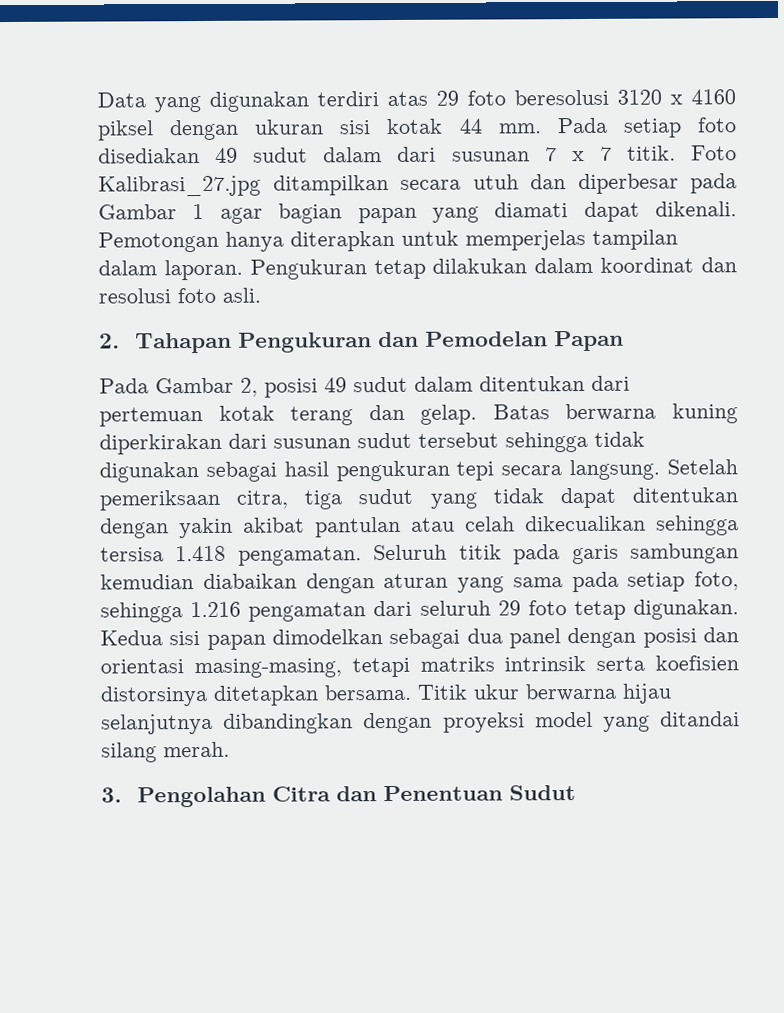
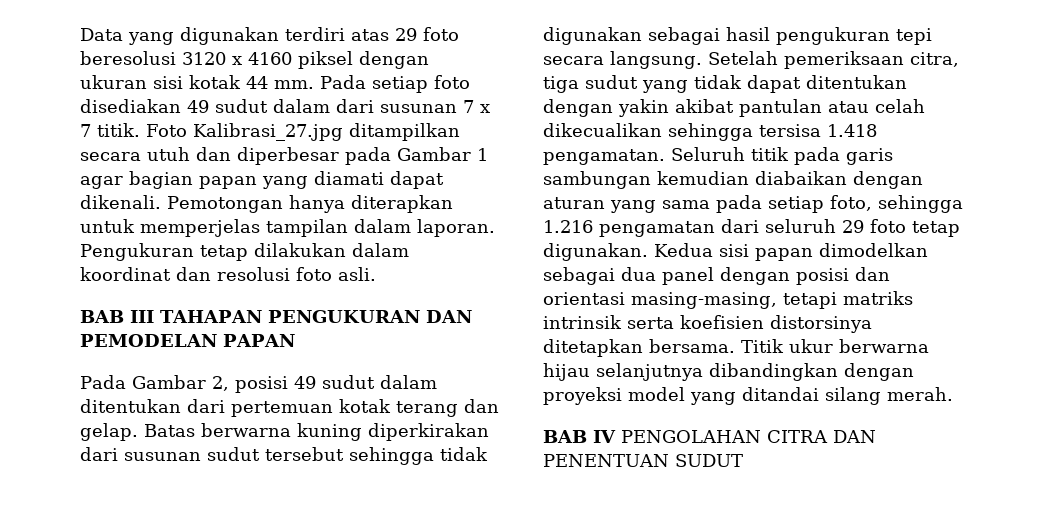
[99,330,625,354] 2. Tahapan Pengukuran dan Pemodelan Papan -> [80,310,472,323] [80,334,295,347] BAB III TAHAPAN PENGUKURAN DAN PEMODELAN PAPAN
[101,785,577,808] 3. Pengolahan Citra dan Penentuan Sudut -> [543,430,876,443] [543,454,743,467] BAB IV PENGOLAHAN CITRA DAN PENENTUAN SUDUT

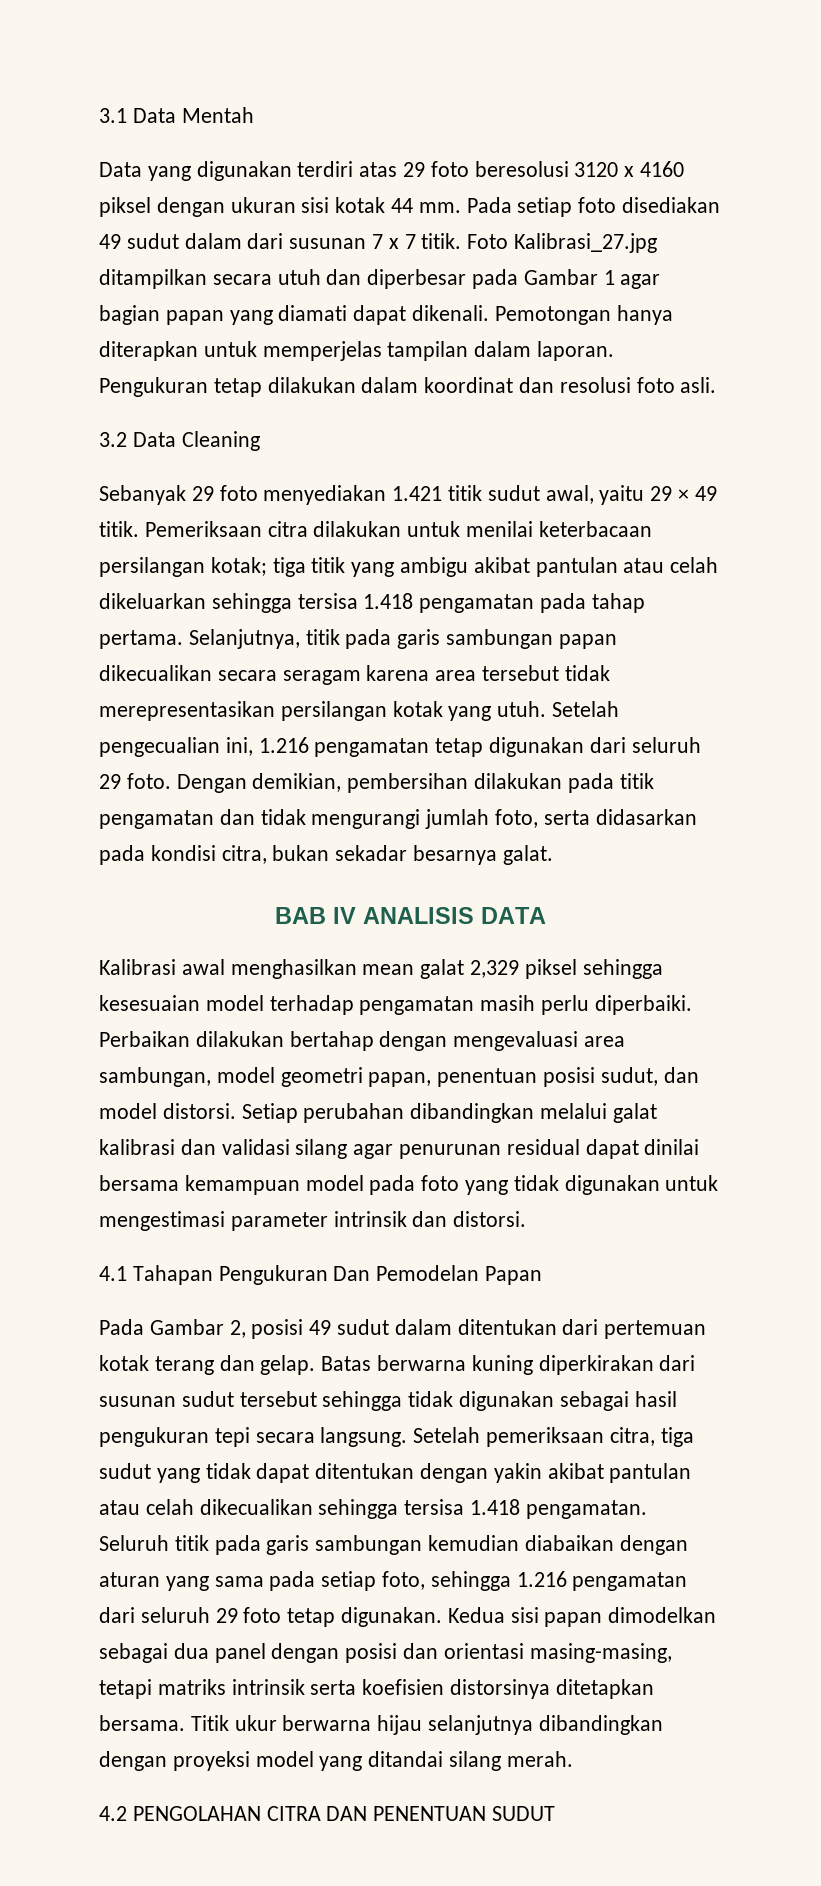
(80, 34) none -> [99,107,254,123] 3.1 Data Mentah //
[80,310,472,323] [80,334,295,347] BAB III TAHAPAN PENGUKURAN DAN PEMODELAN PAPAN -> [99,431,260,451] [99,485,717,505] [99,521,652,537] [99,557,719,577] [99,593,645,613] [99,629,617,649] [99,665,610,685] [99,701,620,721] [99,737,701,757] [99,773,654,793] [99,809,697,829] [99,845,553,865] [275,907,546,924] [99,959,663,979] [99,995,692,1015] [99,1031,626,1051] [99,1067,699,1087] [99,1103,657,1123] [99,1139,700,1159] [99,1175,719,1195] [99,1211,527,1231] [99,1265,543,1285] 3.2 Data Cleaning // Sebanyak 29 foto menyediakan 1.421 titik sudut awal, yaitu 29 × 49 titik. Pemeriksaan citra dilakukan untuk menilai keterbacaan persilangan kotak; tiga titik yang ambigu akibat pantulan atau celah dikeluarkan sehingga tersisa 1.418 pengamatan pada tahap pertama. Selanjutnya, titik pada garis sambungan papan dikecualikan secara seragam karena area tersebut tidak merepresentasikan persilangan kotak yang utuh. Setelah pengecualian ini, 1.216 pengamatan tetap digunakan dari seluruh 29 foto. Dengan demikian, pembersihan dilakukan pada titik pengamatan dan tidak mengurangi jumlah foto, serta didasarkan pada kondisi citra, bukan sekadar besarnya galat. // BAB IV ANALISIS DATA // Kalibrasi awal menghasilkan mean galat 2,329 piksel sehingga kesesuaian model terhadap pengamatan masih perlu diperbaiki. Perbaikan dilakukan bertahap dengan mengevaluasi area sambungan, model geometri papan, penentuan posisi sudut, dan model distorsi. Setiap perubahan dibandingkan melalui galat kalibrasi dan validasi silang agar penurunan residual dapat dinilai bersama kemampuan model pada foto yang tidak digunakan untuk mengestimasi parameter intrinsik dan distorsi. // 4.1 Tahapan Pengukuran Dan Pemodelan Papan
[543,430,616,443] BAB IV -> [99,1806,127,1821] 4.2

